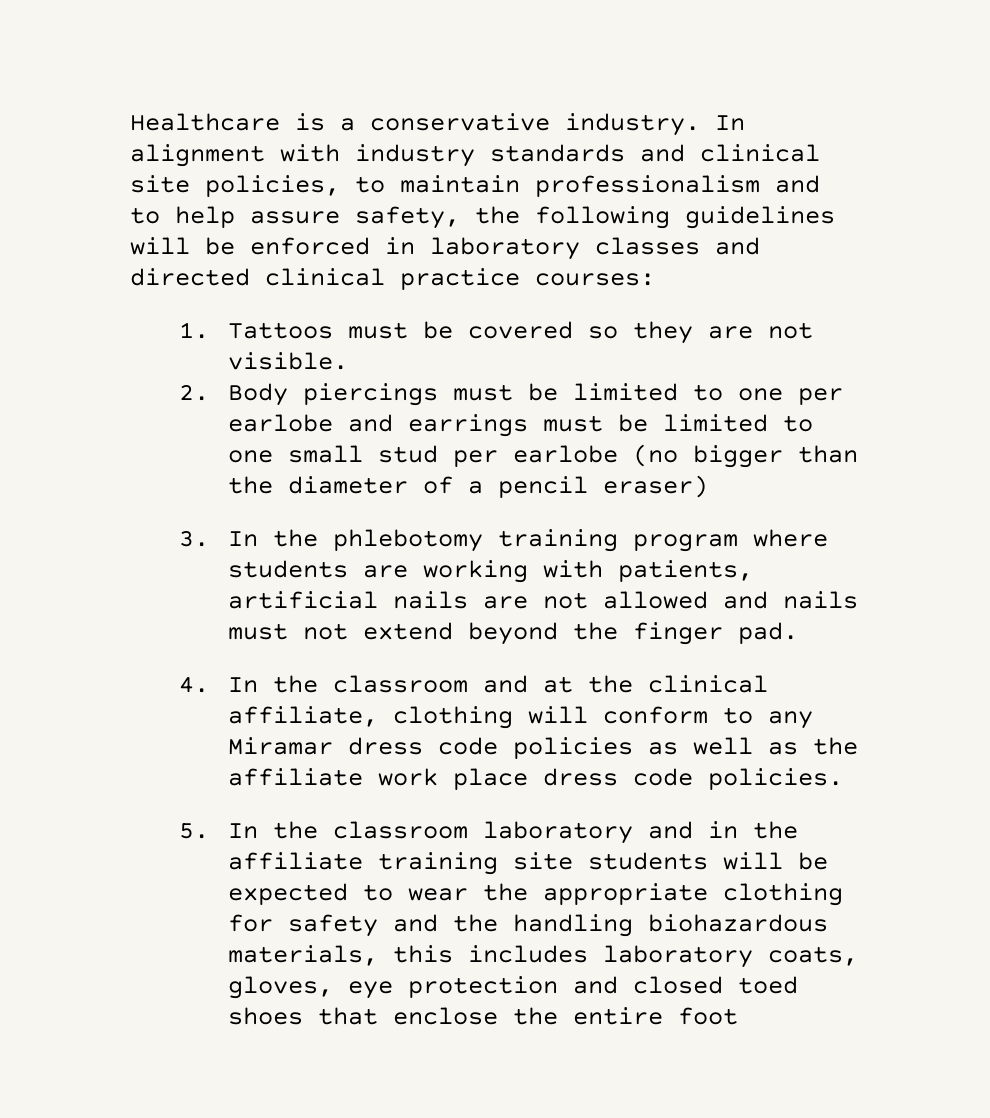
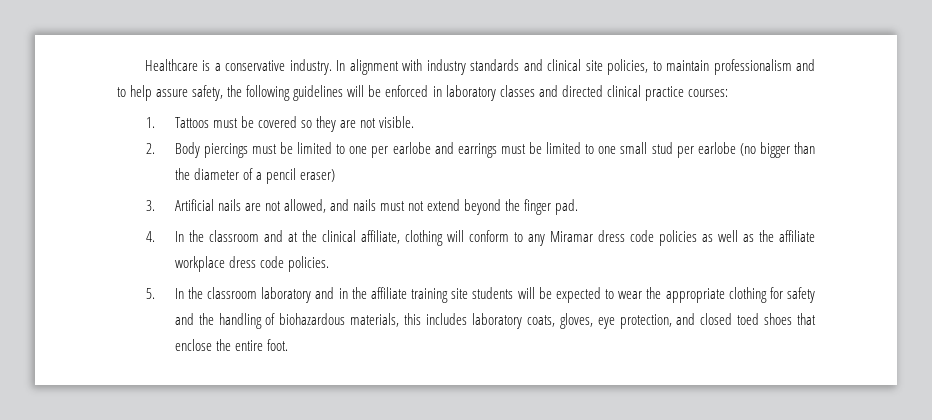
[227,529,828,552] [227,560,753,583] [227,591,378,609] In the phlebotomy training program where students are working with patients, artificial -> [174,199,214,211] Artificial
[602,591,708,609] allowed -> [283,199,326,213] allowed,
[377,768,528,790] work place -> [174,256,225,272] workplace
(633, 925) none -> [265,313,276,325] of
[407,976,558,998] protection -> [619,314,672,329] protection,
[677,1007,738,1025] foot -> [266,339,288,351] foot.

